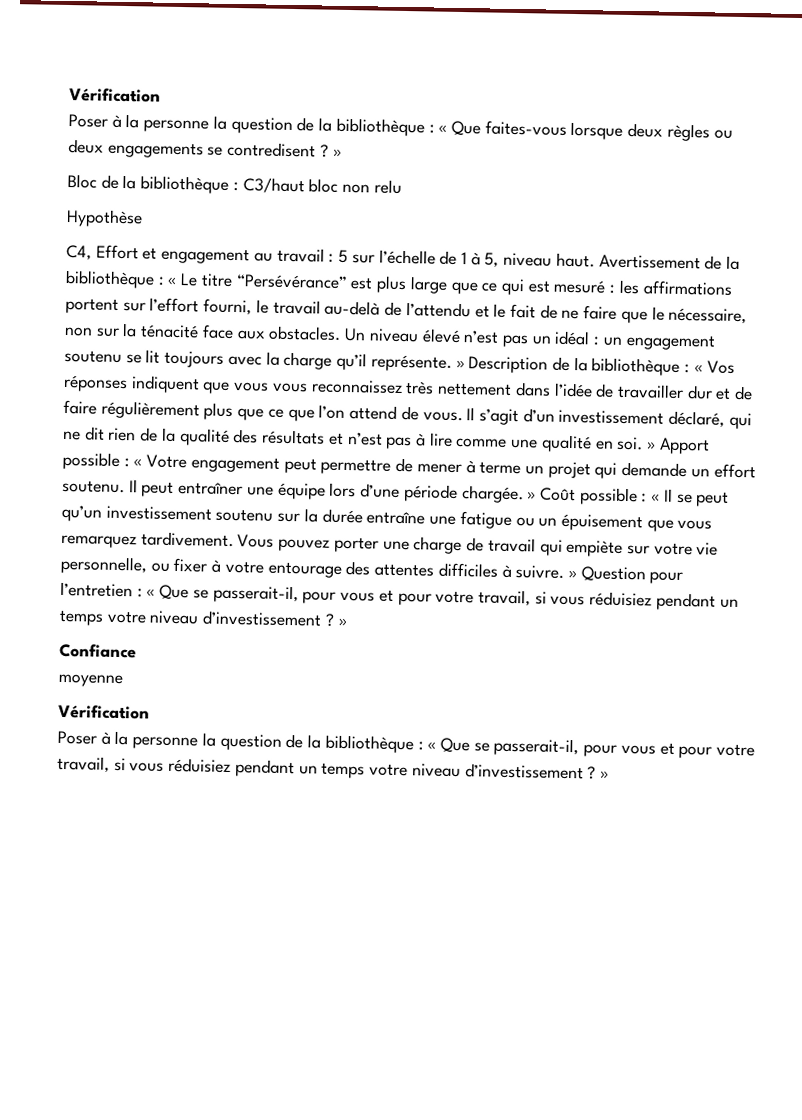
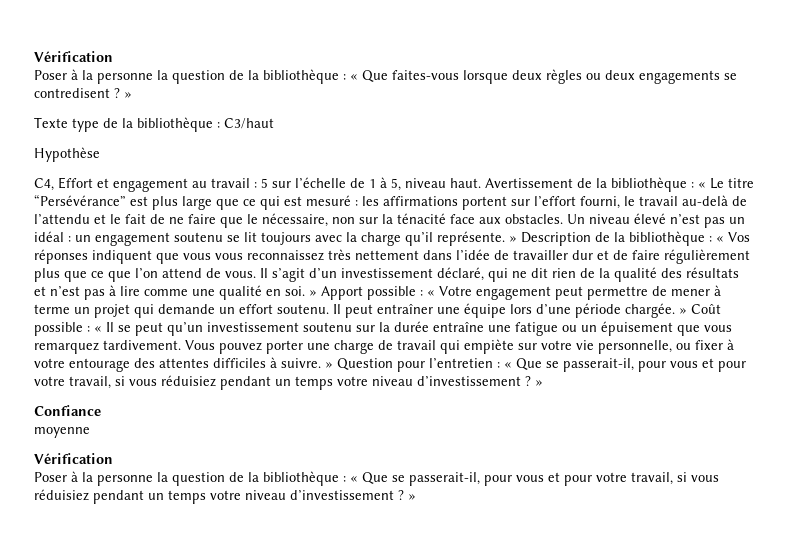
[67,174,97,189] Bloc -> [34,117,99,132] Texte type
[308,178,402,194] bloc non relu -> (274, 123) none

